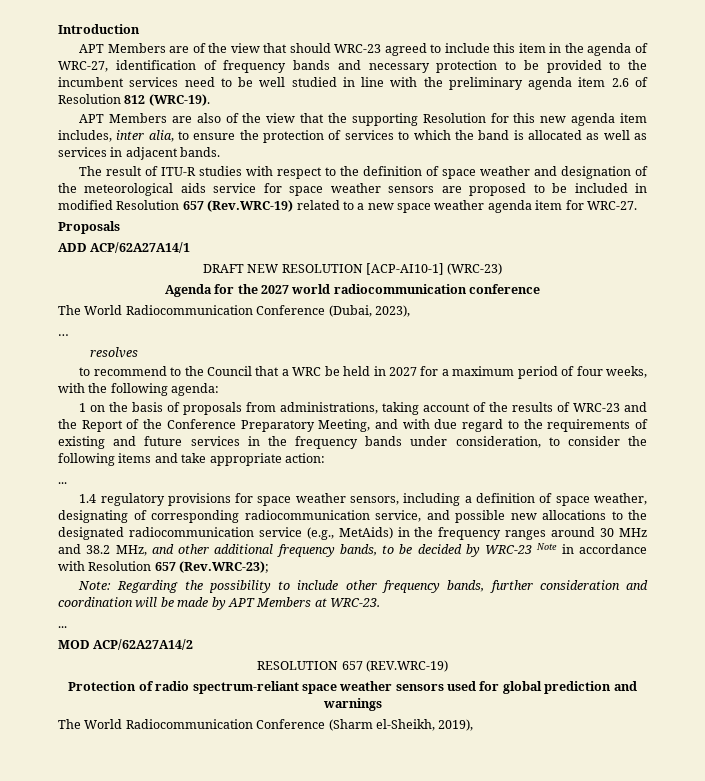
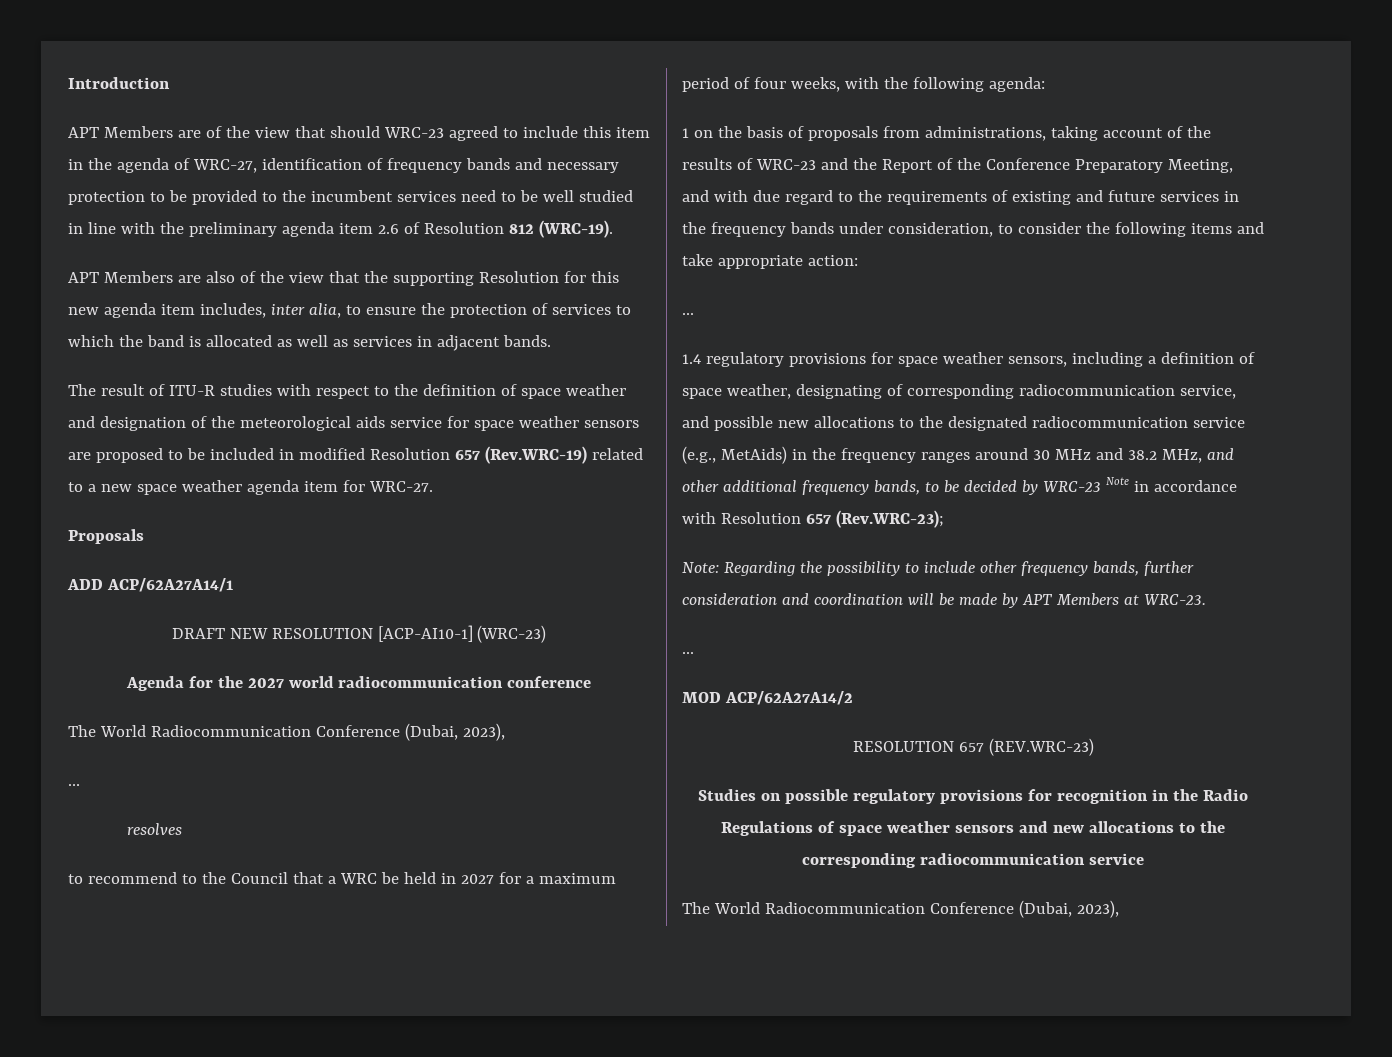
[365,660,448,672] [68,681,637,694] [322,698,382,711] [58,719,474,731] (REV.WRC-19) // Protection of radio spectrum-reliant space weather sensors used for global prediction and warnings // The World Radiocommunication Conference (Sharm el-Sheikh, 2019), -> [988,738,1094,756] [698,789,1248,804] [721,821,1225,836] [802,853,1144,868] [682,900,1119,918] (REV.WRC-23) // Studies on possible regulatory provisions for recognition in the Radio Regulations of space weather sensors and new allocations to the corresponding radiocommunication service // The World Radiocommunication Conference (Dubai, 2023),

